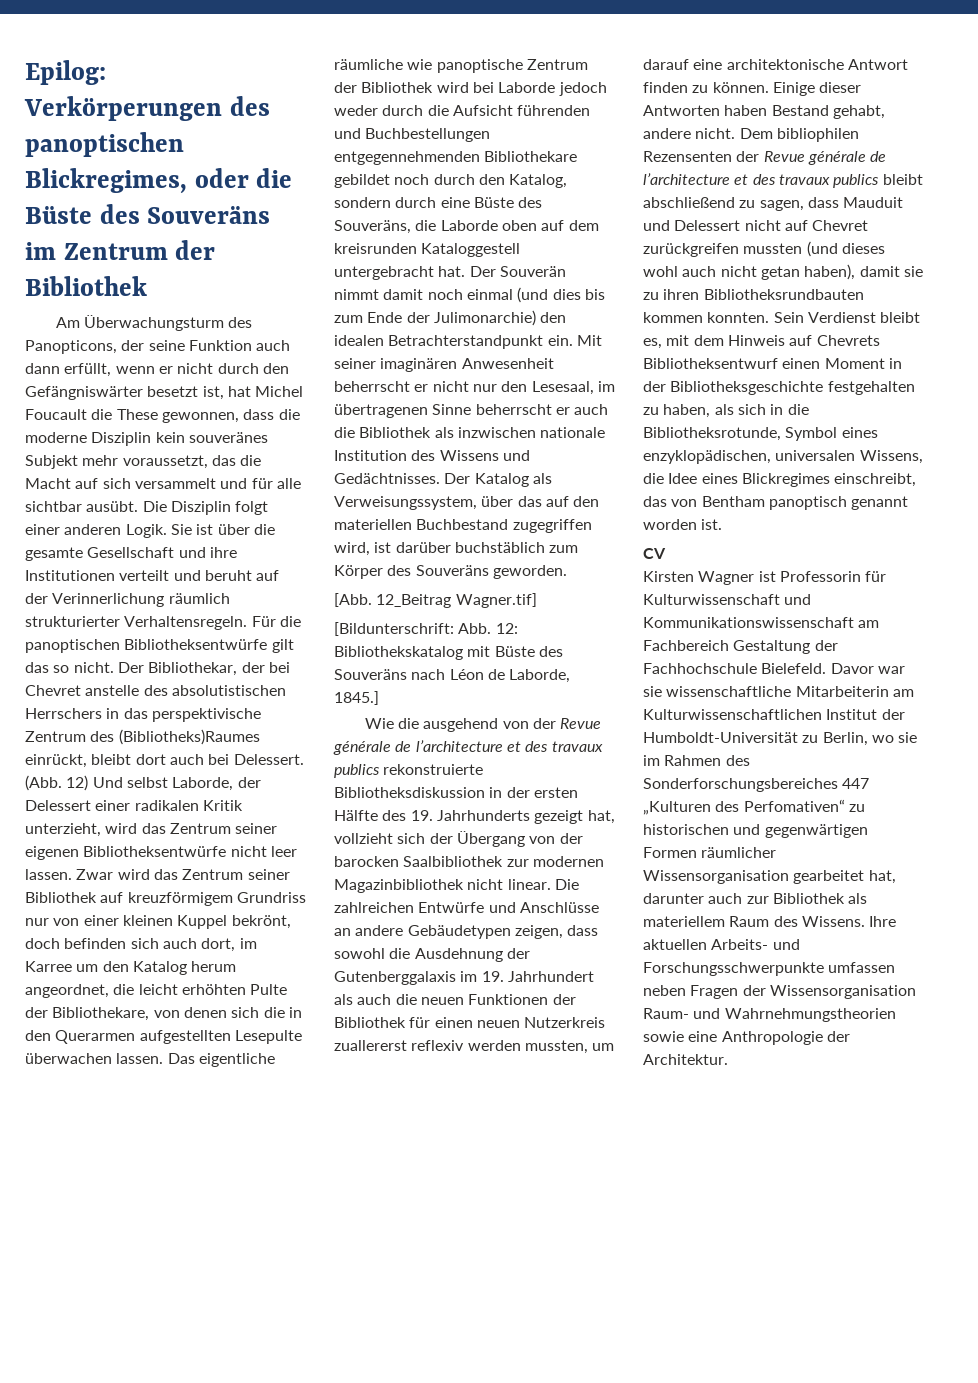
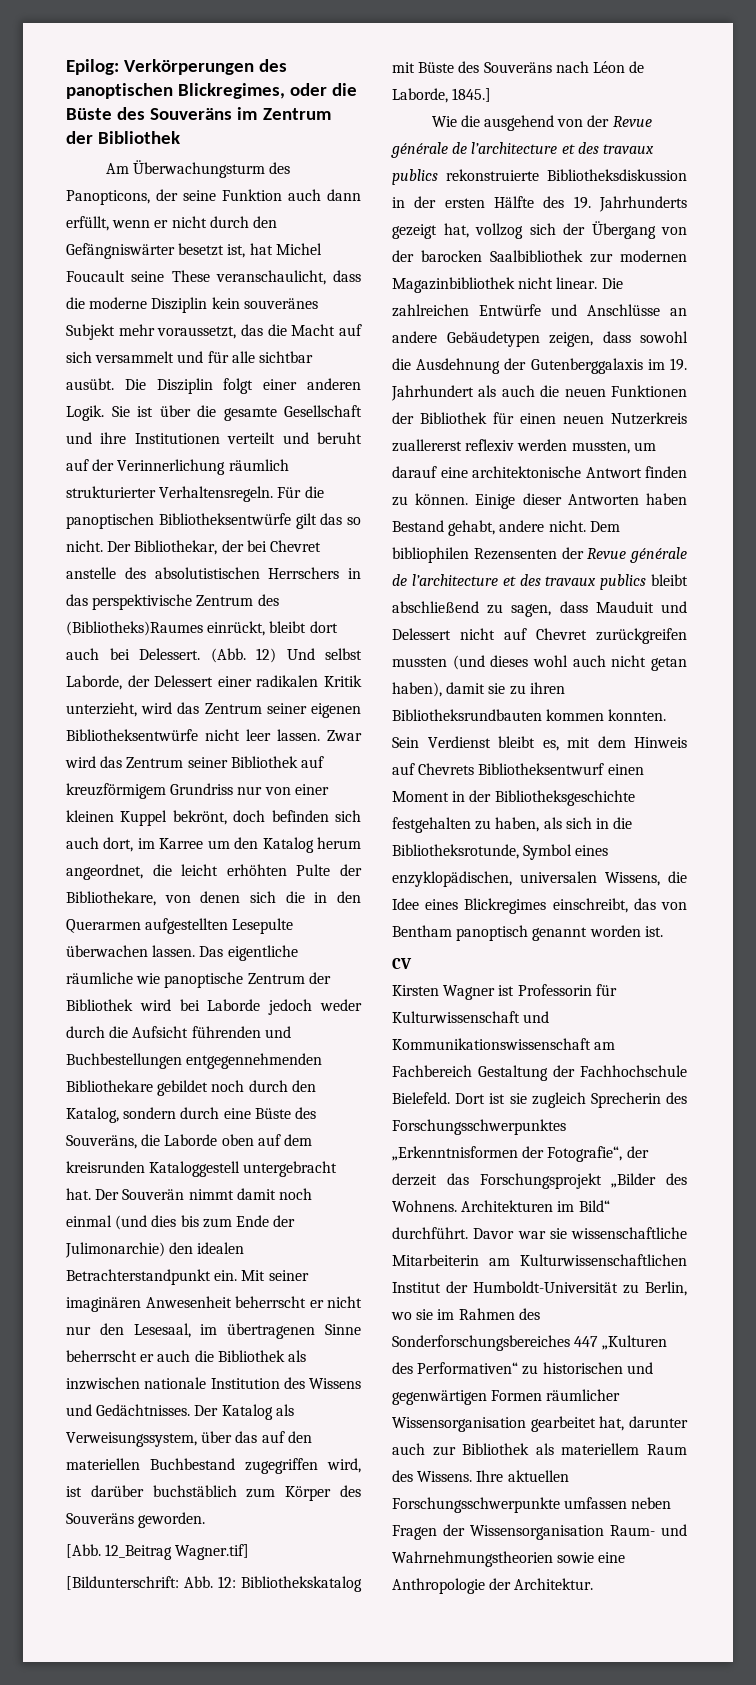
[91,409,239,423] die These gewonnen, -> [131,270,326,285] seine These veranschaulicht,
[334,833,393,844] vollzieht -> [475,223,523,239] vollzog
(827, 668) none -> [455,1092,687,1108] [392,1119,566,1135] [392,1146,649,1162] [392,1173,687,1189] [392,1200,610,1212] [392,1227,468,1239] Dort ist sie zugleich Sprecherin des Forschungsschwerpunktes „Erkenntnisformen der Fotografie“, der derzeit das Forschungsprojekt „Bilder des Wohnens. Architekturen im Bild“ durchführt.
[743,799,845,812] Perfomativen“ -> [417,1362,519,1374] Performativen“
[711,939,800,950] Arbeits- und -> (569, 1476) none

